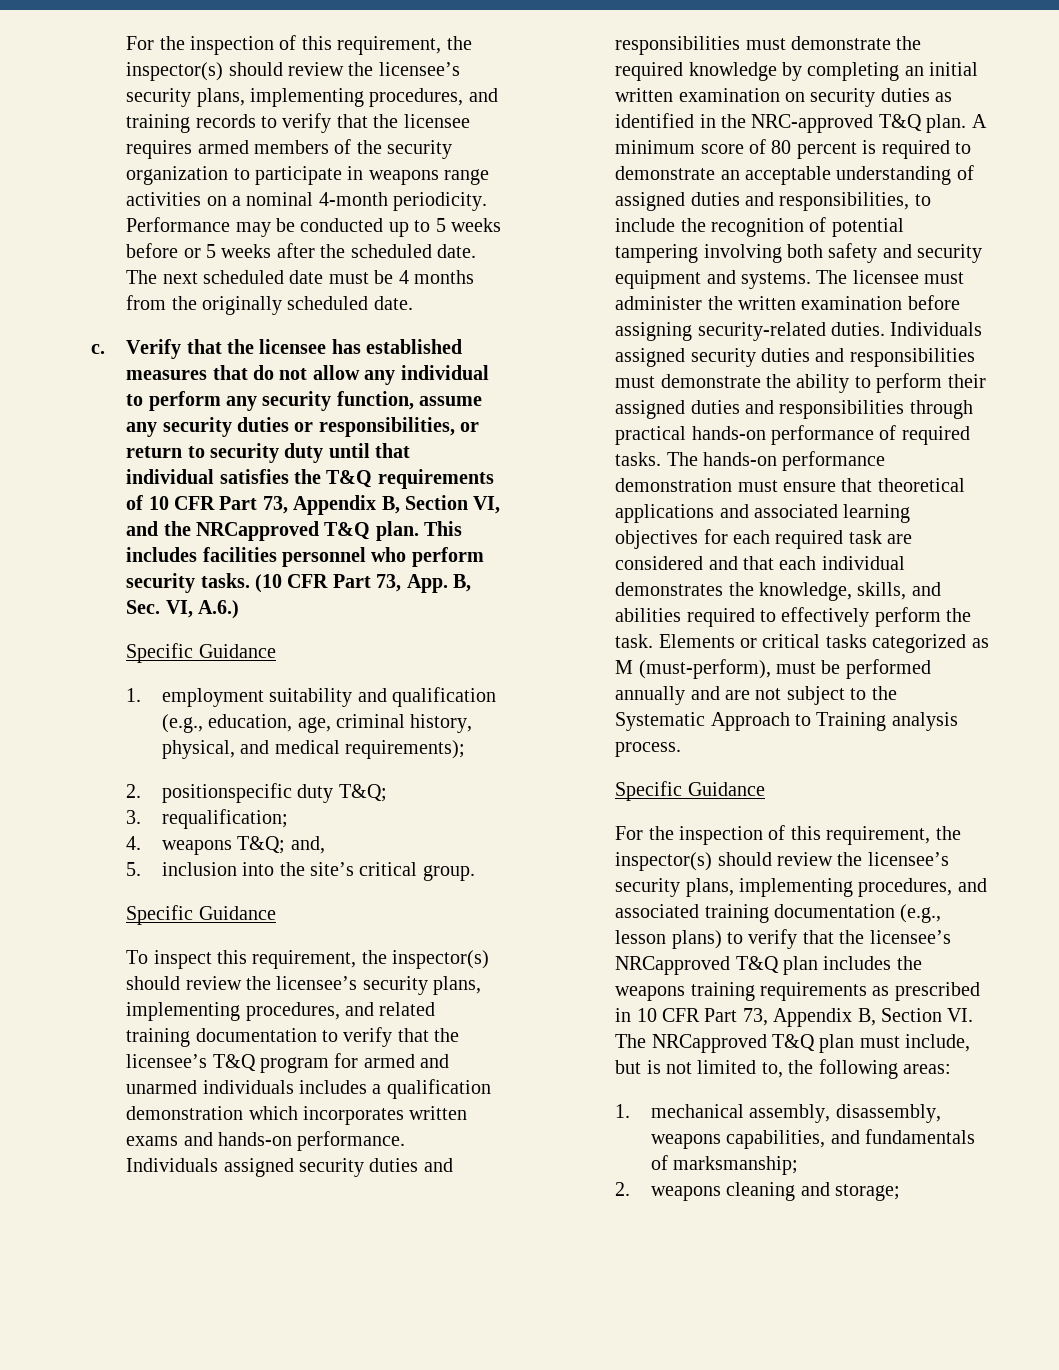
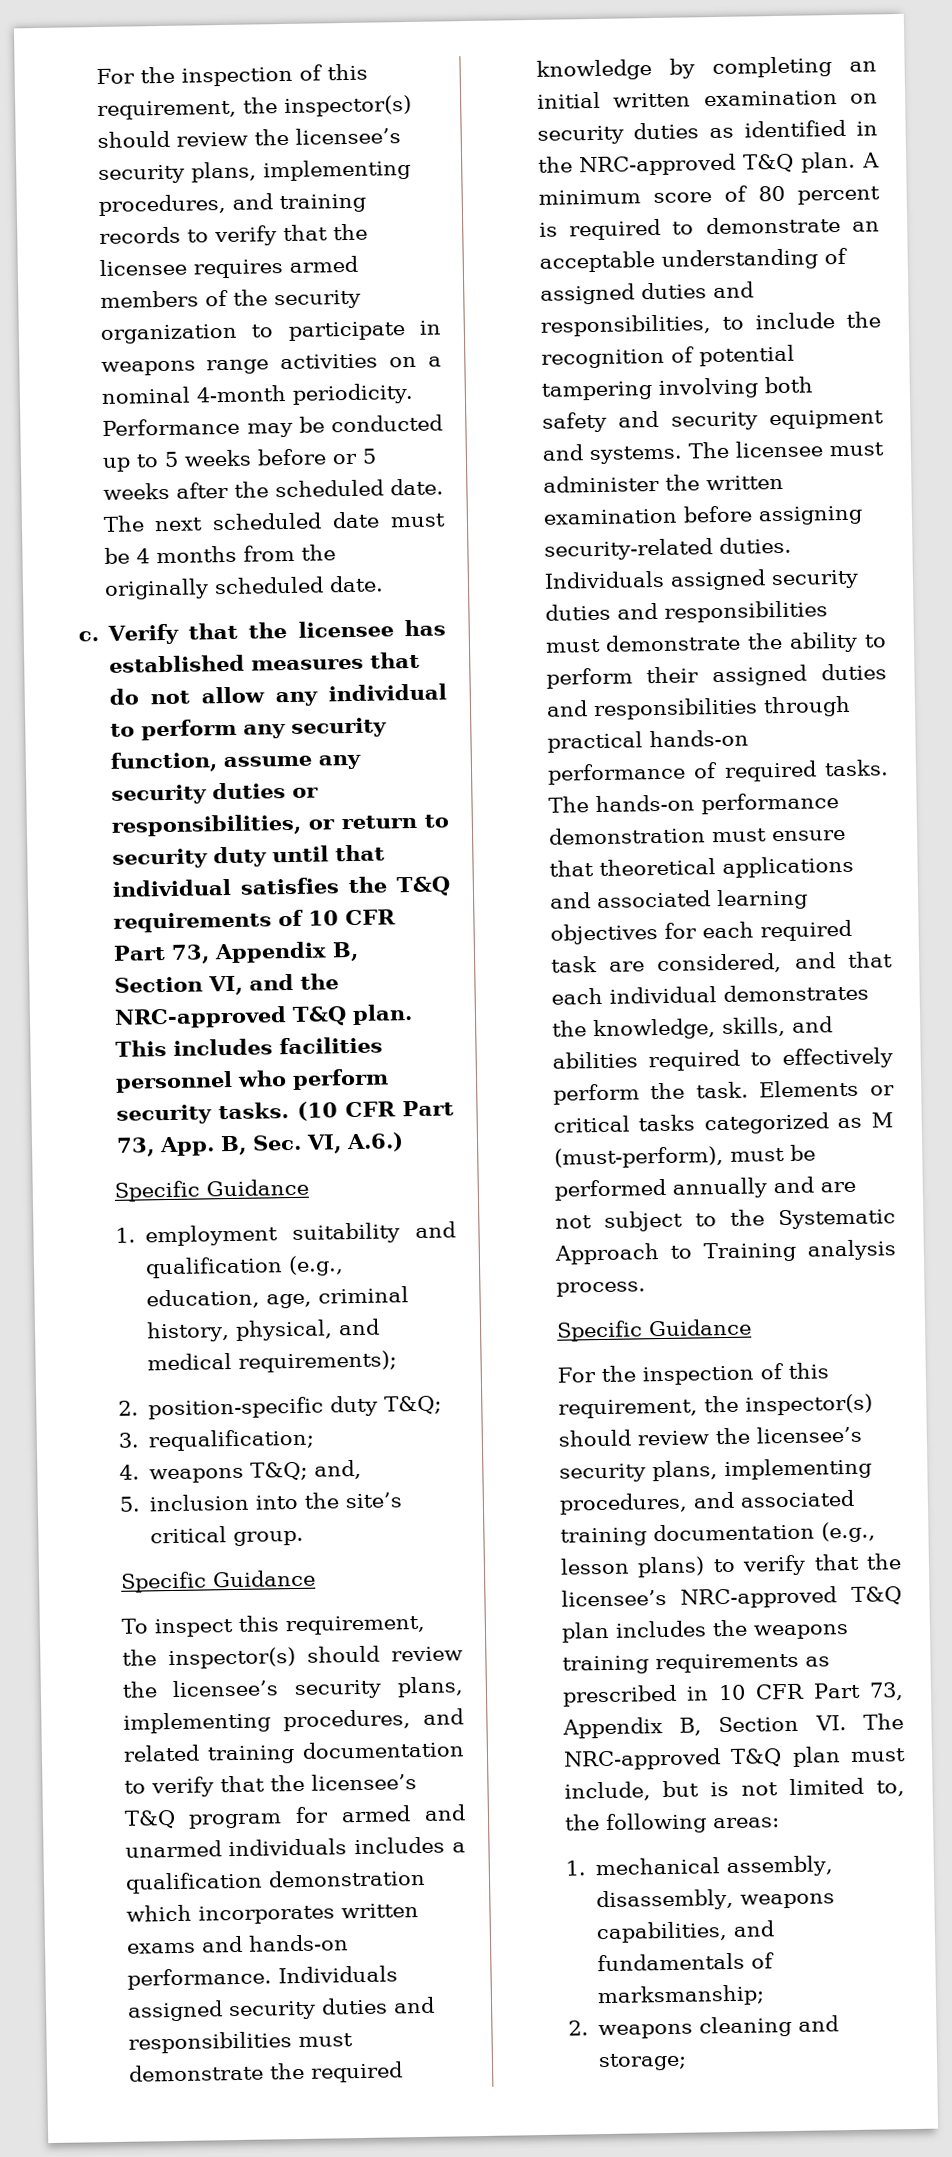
[195,521,319,541] NRCapproved -> [114,1006,288,1029] NRC-approved
[161,783,292,803] positionspecific -> [147,1396,324,1420] position-specific
[615,556,704,570] considered -> [657,953,783,975] considered,
[615,956,731,975] NRCapproved -> [680,1586,838,1609] NRC-approved
[651,1034,767,1053] NRCapproved -> [562,1748,721,1771] NRC-approved

